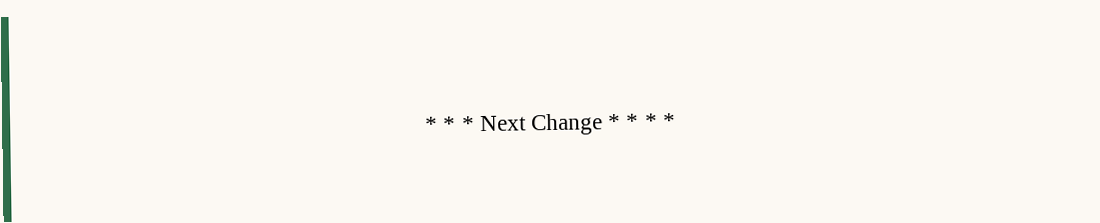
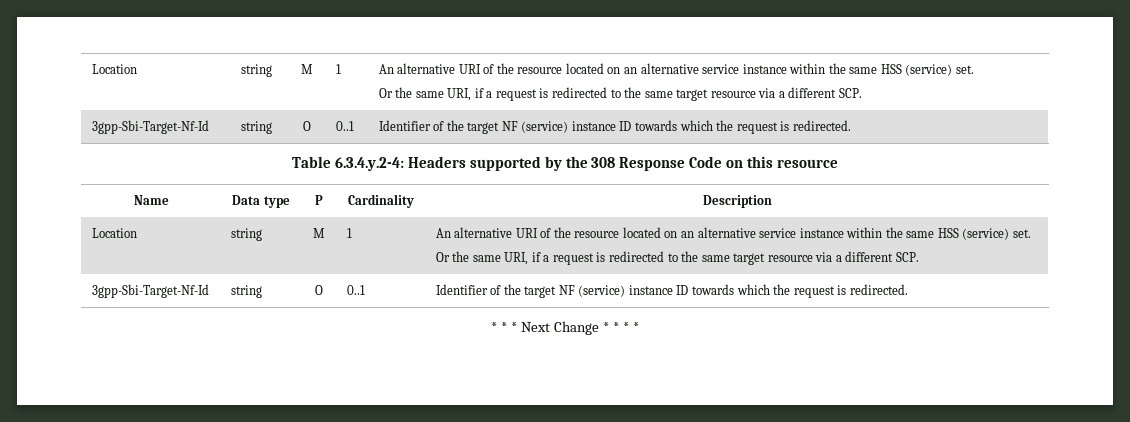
(425, 124) none -> [91,64,137,74] [240,64,272,77] [301,64,313,74] [335,64,341,74] [378,63,974,76] [378,87,862,101] [91,120,209,134] [240,121,272,134] [303,121,311,131] [335,121,354,131] [378,120,851,134] [291,156,839,171] [133,195,169,205] [232,195,290,208] [315,195,323,205] [348,194,414,208] [702,195,772,208] [91,228,137,238] [230,228,262,241] [313,228,325,238] [346,228,352,238] [435,227,1031,240] [435,251,919,265] [91,284,209,298] [230,285,262,298] [315,285,323,295] [346,285,365,295] [435,284,908,298] Location | string | M | 1 | An alternative URI of the resource located on an alternative service instance within the same HSS (service) set. // Or the same URI, if a request is redirected to the same target resource via a different SCP. // 3gpp-Sbi-Target-Nf-Id | string | O | 0..1 | Identifier of the target NF (service) instance ID towards which the request is redirected. // Table 6.3.4.y.2-4: Headers supported by the 308 Response Code on this resource // Name | Data type | P | Cardinality | Description // Location | string | M | 1 | An alternative URI of the resource located on an alternative service instance within the same HSS (service) set. // Or the same URI, if a request is redirected to the same target resource via a different SCP. // 3gpp-Sbi-Target-Nf-Id | string | O | 0..1 | Identifier of the target NF (service) instance ID towards which the request is redirected. //

